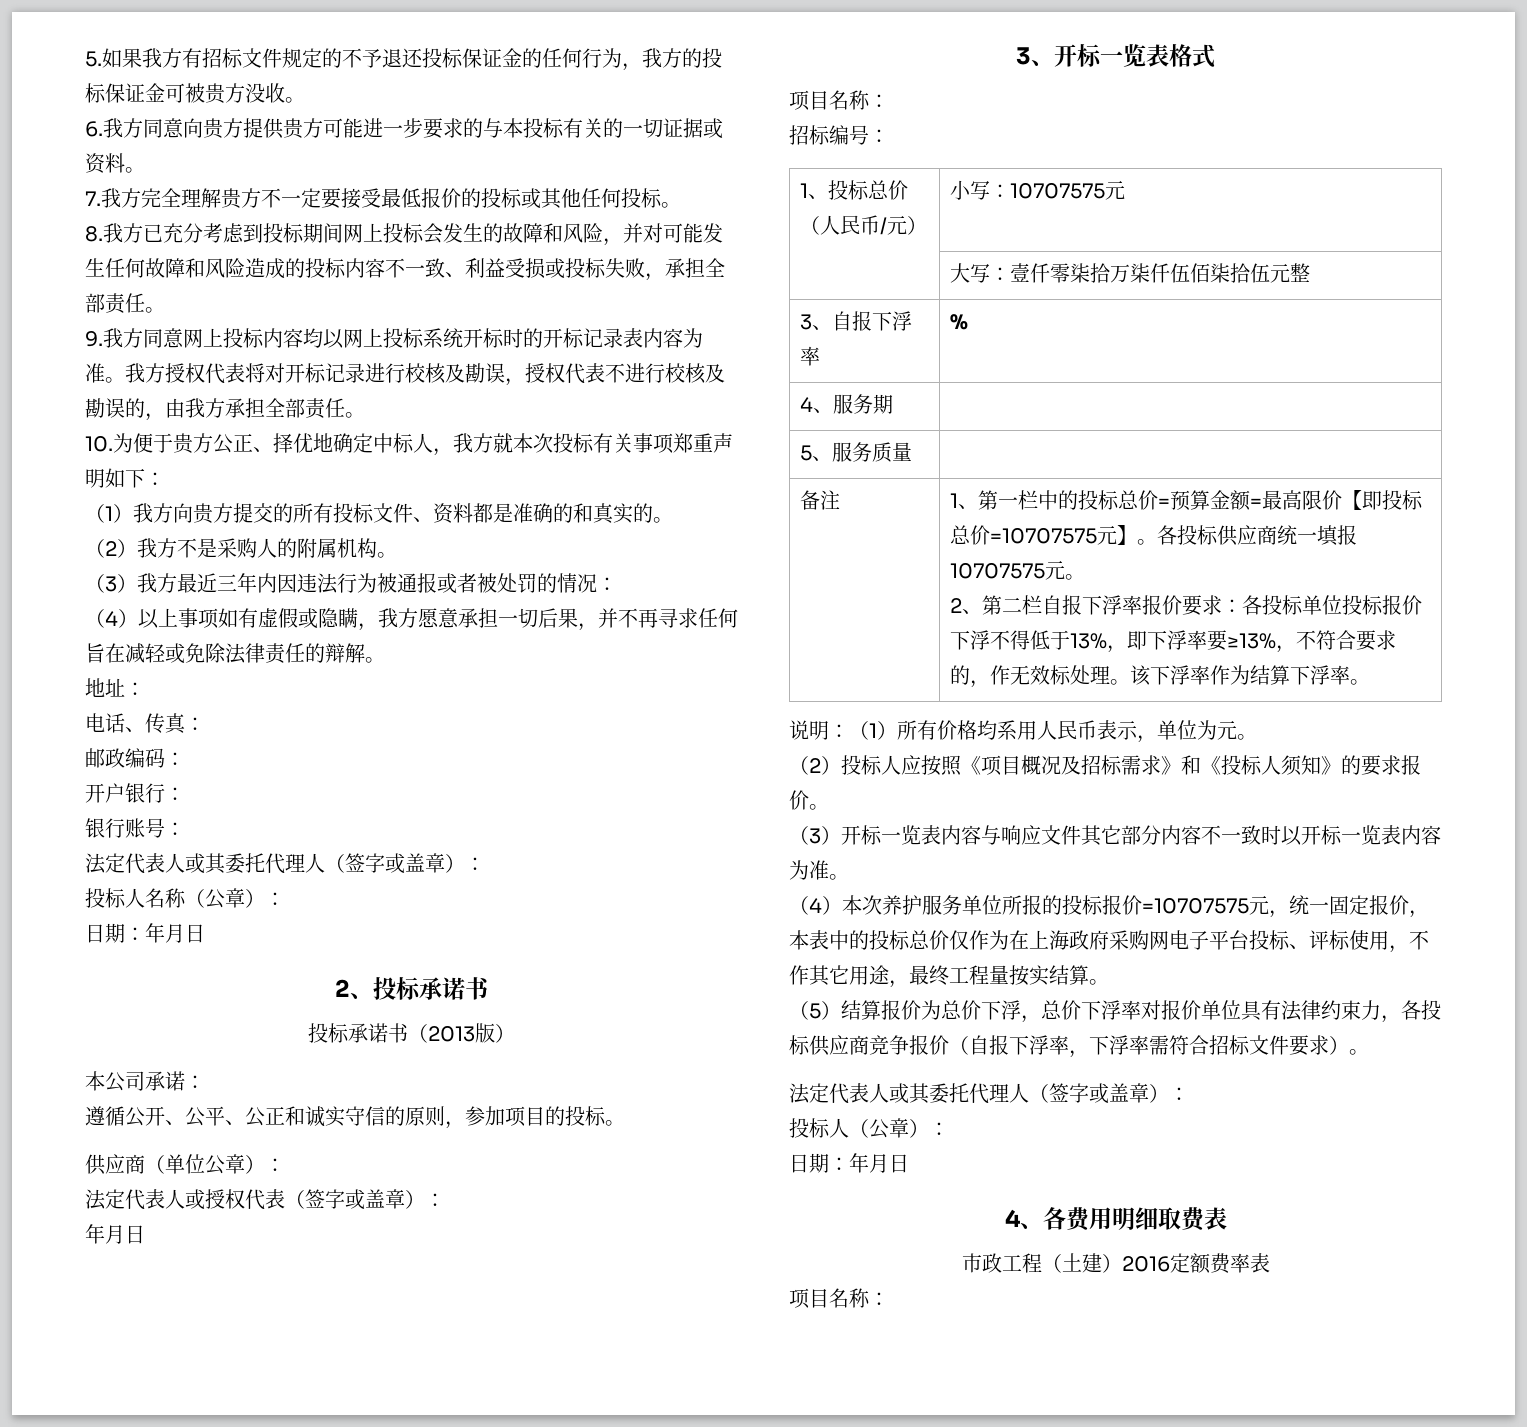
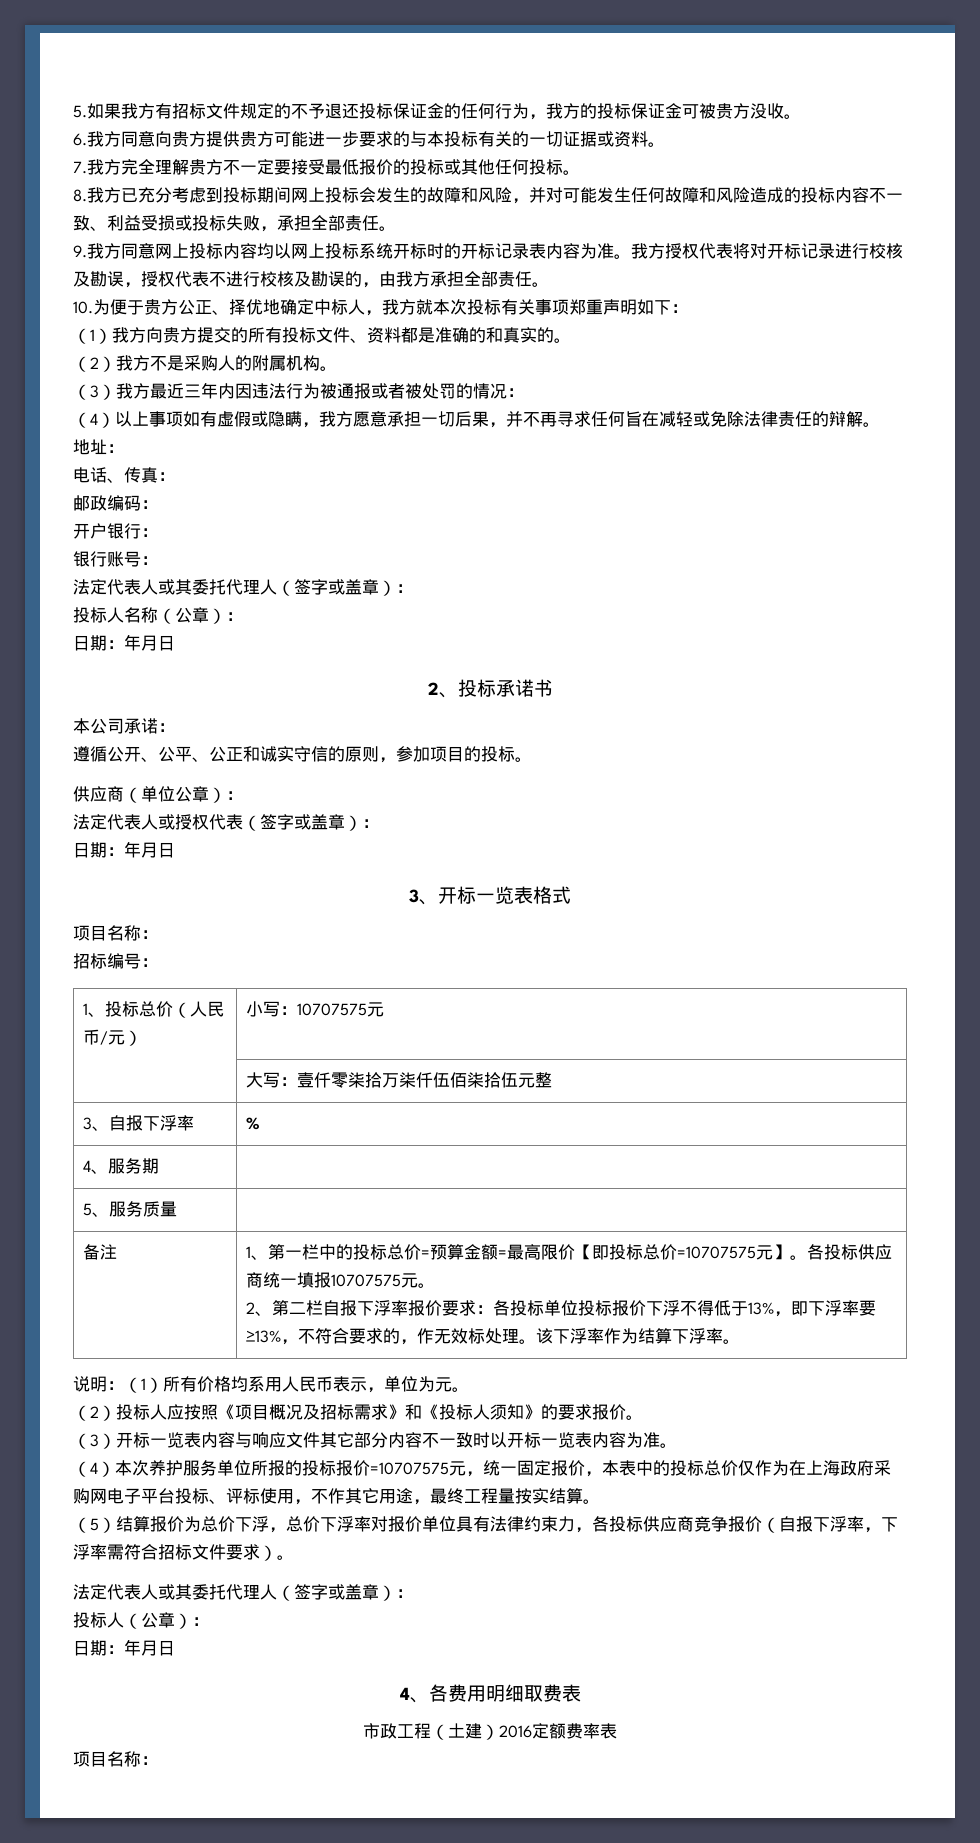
[308,1023,515,1043] // 投标承诺书（2013版） -> (553, 688) none
(445, 1200) none -> [73,842,124,858] 日期：

